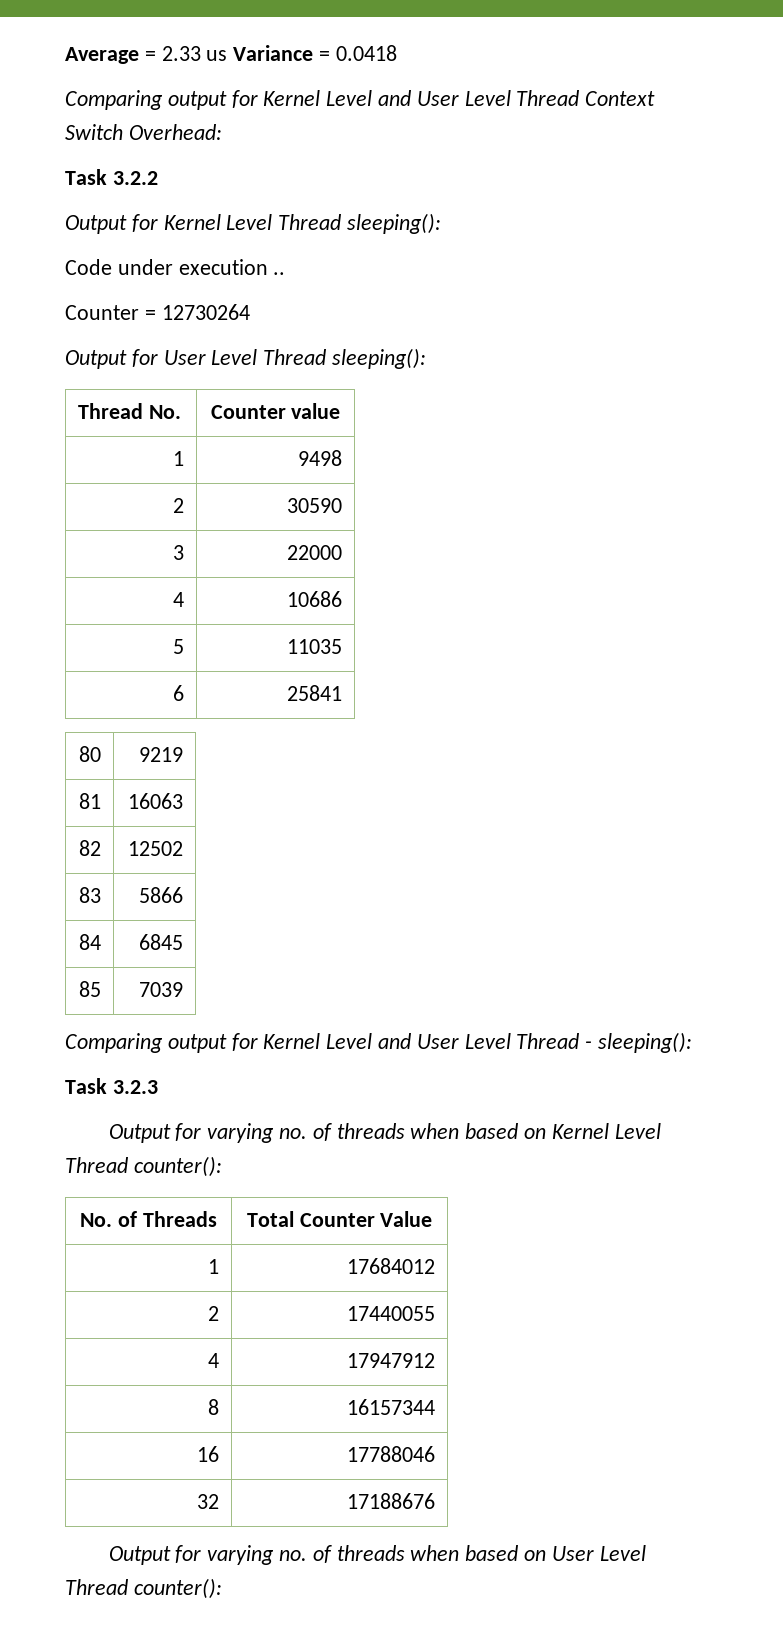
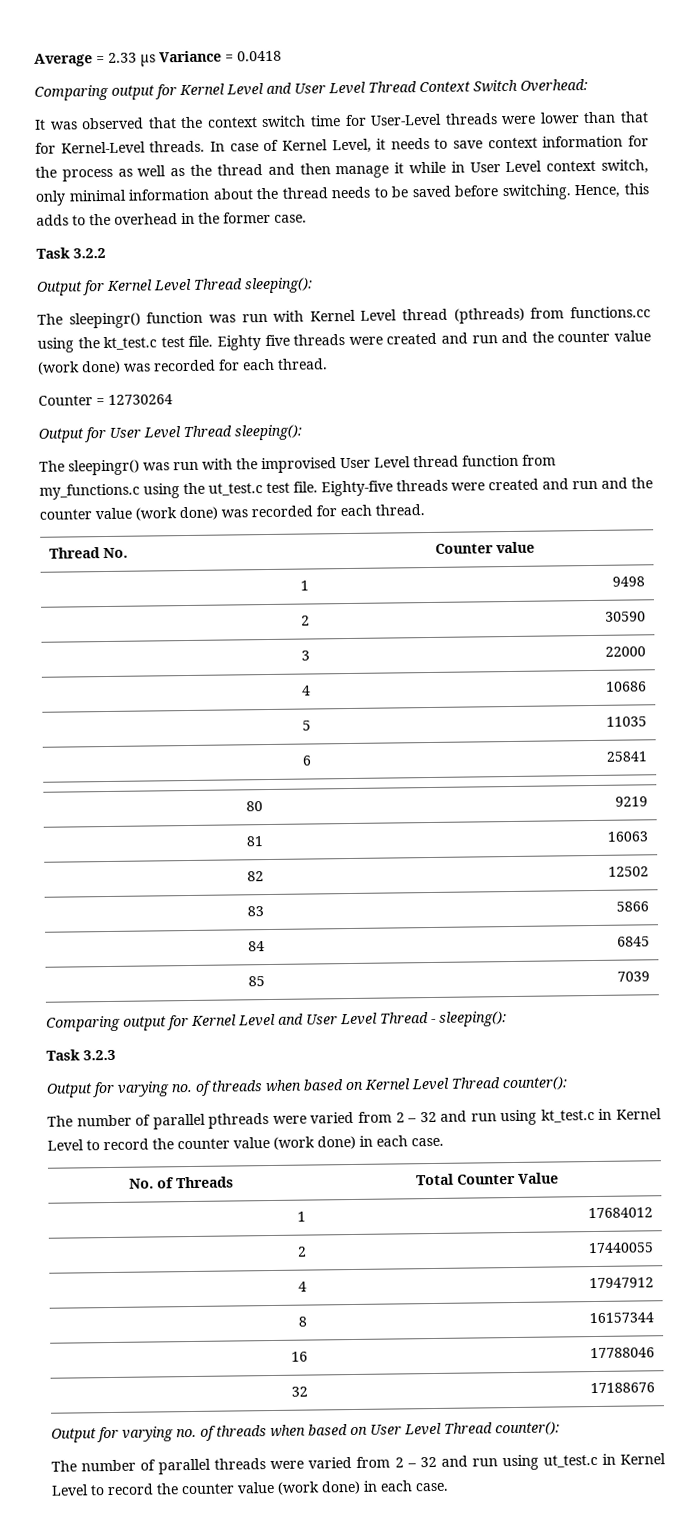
[206,50,228,61] us -> [140,54,156,67] μs
(222, 132) none -> [34,111,649,130] [35,135,650,154] [35,159,649,182] [35,183,650,206] [36,211,307,226] // It was observed that the context switch time for User-Level threads were lower than that for Kernel-Level threads. In case of Kernel Level, it needs to save context information for the process as well as the thread and then manage it while in User Level context switch, only minimal information about the thread needs to be saved before switching. Hence, this adds to the overhead in the former case.
[65,259,286,275] Code under execution .. -> [37,306,651,329] [37,330,652,353] [37,358,328,375] The sleepingr() function was run with Kernel Level thread (pthreads) from functions.cc using the kt_test.c test file. Eighty five threads were created and run and the counter value (work done) was recorded for each thread.
(427, 358) none -> [39,454,556,476] [39,477,653,500] [39,504,425,521] // The sleepingr() was run with the improvised User Level thread function from my_functions.c using the ut_test.c test file. Eighty-five threads were created and run and the counter value (work done) was recorded for each thread.
(222, 1166) none -> [47,1108,662,1130] [47,1135,444,1151] // The number of parallel pthreads were varied from 2 – 32 and run using kt_test.c in Kernel Level to record the counter value (work done) in each case.
(222, 1588) none -> [51,1453,666,1475] [51,1480,449,1496] // The number of parallel threads were varied from 2 – 32 and run using ut_test.c in Kernel Level to record the counter value (work done) in each case.

